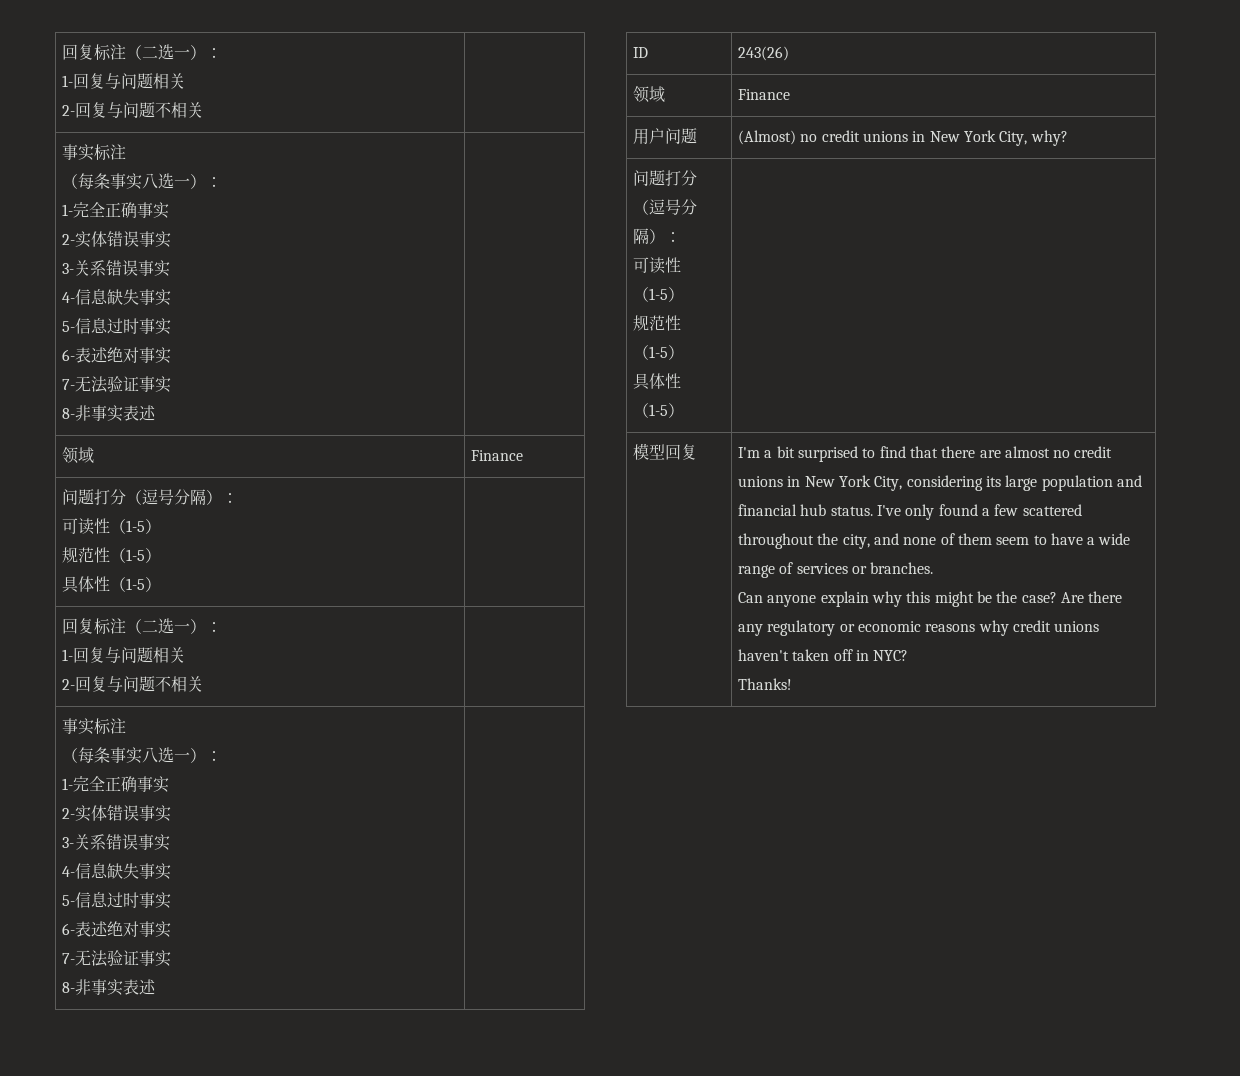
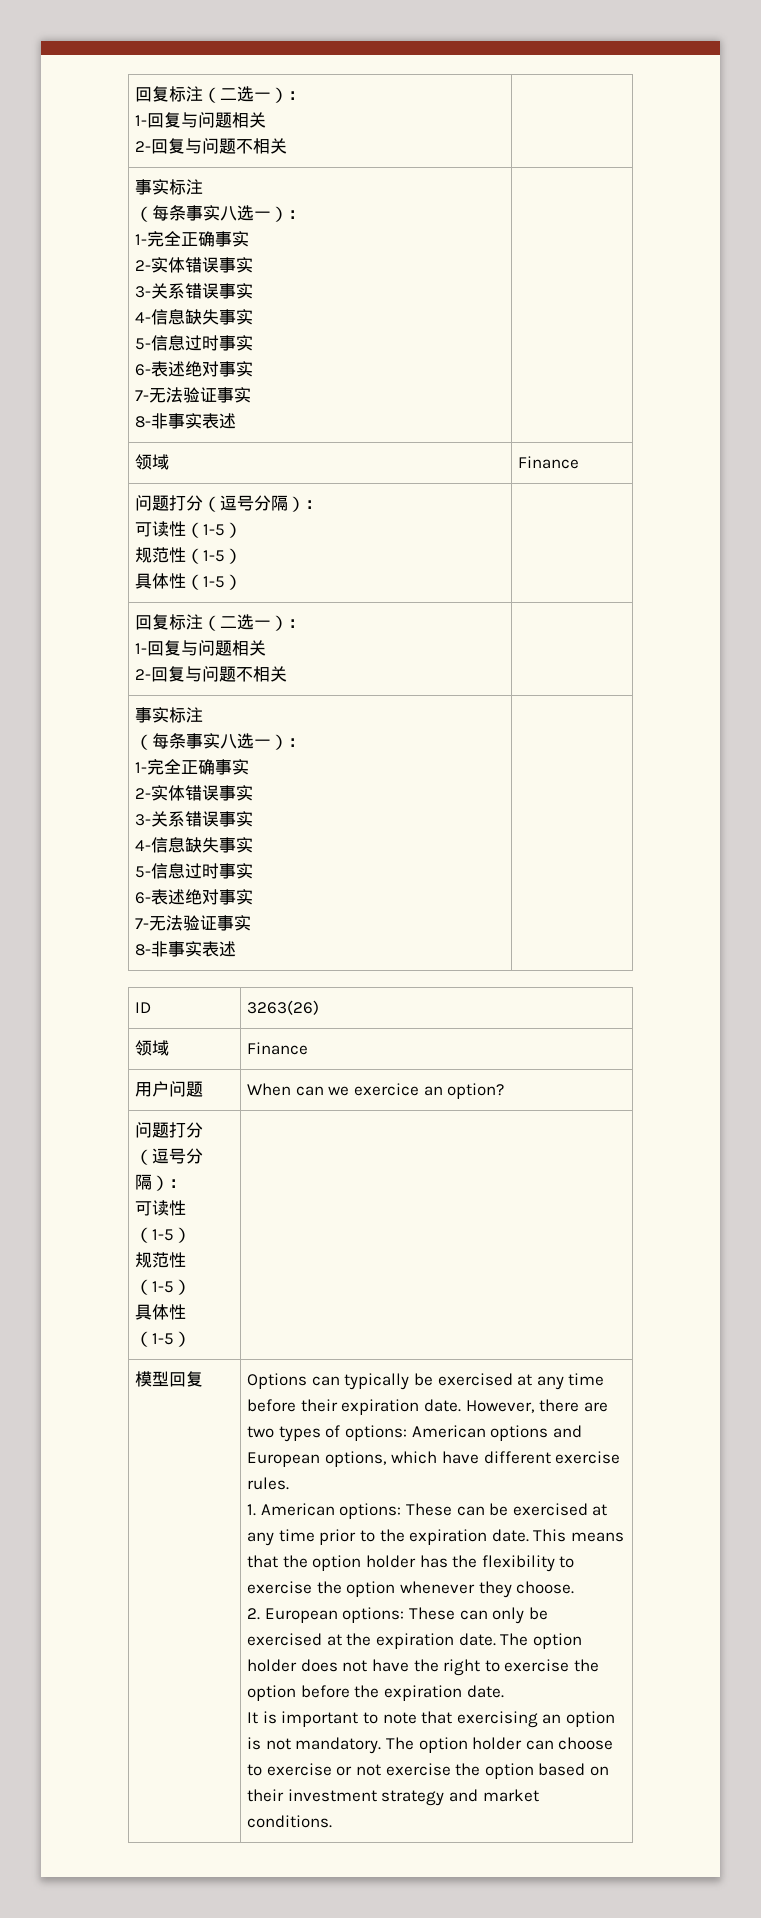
[737,46,789,61] 243(26) -> [247,1000,320,1015] 3263(26)
[737,130,1068,146] (Almost) no credit unions in New York City, why? -> [247,1083,505,1099] When can we exercice an option?
[737,446,1113,462] [737,475,1142,491] [737,504,1082,520] [737,533,1131,549] [737,562,934,578] [737,591,1123,607] [737,620,1100,636] [737,649,909,661] [737,678,792,690] I'm a bit surprised to find that there are almost no credit unions in New York City, considering its large population and financial hub status. I've only found a few scattered throughout the city, and none of them seem to have a wide range of services or branches. // Can anyone explain why this might be the case? Are there any regulatory or economic reasons why credit unions haven't taken off in NYC? // Thanks! -> [247,1373,605,1390] [247,1399,608,1415] [247,1425,582,1442] [247,1451,621,1467] [247,1477,290,1490] [247,1503,608,1519] [247,1529,624,1546] [247,1555,575,1572] [247,1581,575,1598] [247,1607,548,1624] [247,1633,582,1649] [247,1659,599,1676] [247,1685,504,1701] [247,1711,615,1728] [247,1737,614,1754] [247,1763,609,1779] [247,1789,539,1806] [247,1815,333,1828] Options can typically be exercised at any time before their expiration date. However, there are two types of options: American options and European options, which have different exercise rules. // 1. American options: These can be exercised at any time prior to the expiration date. This means that the option holder has the flexibility to exercise the option whenever they choose. // 2. European options: These can only be exercised at the expiration date. The option holder does not have the right to exercise the option before the expiration date. // It is important to note that exercising an option is not mandatory. The option holder can choose to exercise or not exercise the option based on their investment strategy and market conditions.

